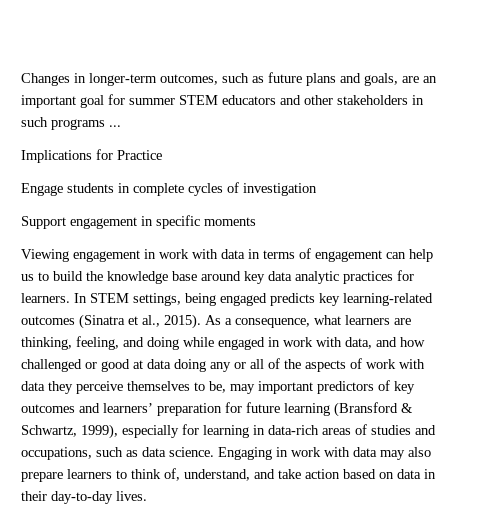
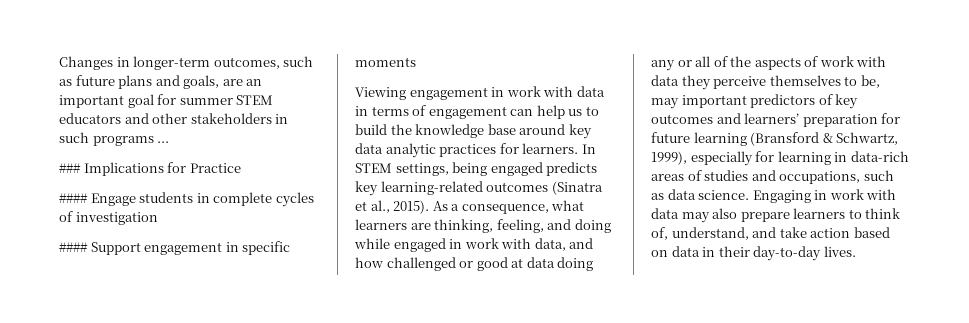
(121, 126) none -> [59,163,81,173] ###
(162, 155) none -> [59,193,88,203] ####
(317, 189) none -> [59,242,88,252] ####

